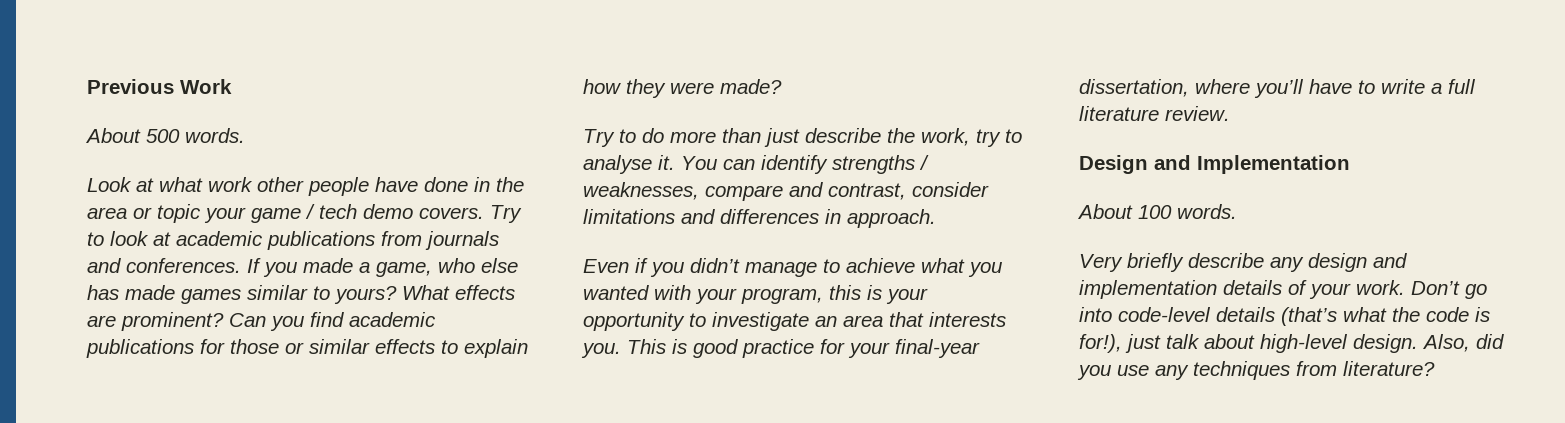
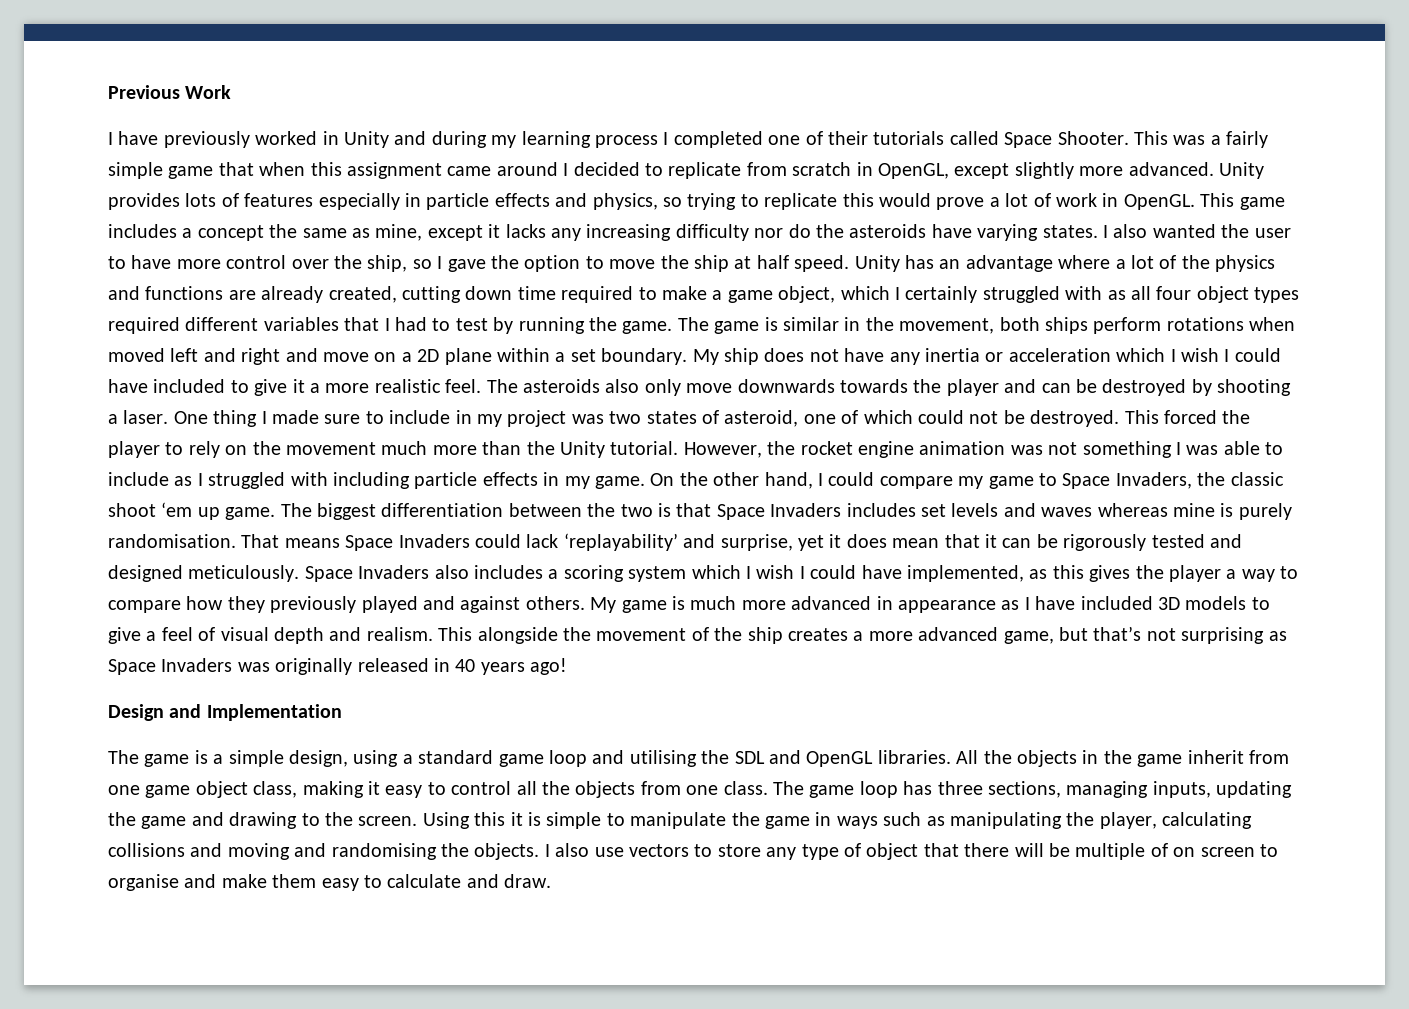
[85,128,245,143] [87,177,524,196] [87,204,522,223] [87,231,499,250] [87,258,518,277] [87,285,515,304] [87,312,436,331] [86,339,528,358] [583,79,782,98] [583,128,1022,147] [583,155,929,174] [583,182,989,201] [583,209,936,228] [583,258,1002,277] [583,285,928,304] [583,312,1006,331] [581,339,980,358] [1079,79,1476,98] [1079,106,1230,121] [1079,155,1350,174] [1077,204,1237,219] [1079,253,1407,272] [1079,280,1487,299] [1079,307,1490,326] [1079,334,1504,353] [1077,361,1435,380] About 500 words. // Look at what work other people have done in the area or topic your game / tech demo covers. Try to look at academic publications from journals and conferences. If you made a game, who else has made games similar to yours? What effects are prominent? Can you find academic publications for those or similar effects to explain how they were made? // Try to do more than just describe the work, try to analyse it. You can identify strengths / weaknesses, compare and contrast, consider limitations and differences in approach. // Even if you didn’t manage to achieve what you wanted with your program, this is your opportunity to investigate an area that interests you. This is good practice for your final-year dissertation, where you’ll have to write a full literature review. // Design and Implementation // About 100 words. // Very briefly describe any design and implementation details of your work. Don’t go into code-level details (that’s what the code is for!), just talk about high-level design. Also, did you use any techniques from literature? -> [108,131,1269,148] [108,162,1264,179] [108,193,1285,210] [108,224,1291,241] [108,255,1276,272] [108,286,1300,303] [108,317,1296,334] [108,348,1281,365] [108,379,1292,396] [108,410,1251,427] [108,441,1284,458] [108,472,1284,489] [108,502,1292,520] [108,533,1242,551] [108,565,1299,582] [108,596,1270,613] [108,626,1287,644] [108,658,568,675] [108,704,342,721] [108,750,1289,767] [108,781,1293,798] [108,812,1253,829] [108,843,1278,860] [108,874,552,891] I have previously worked in Unity and during my learning process I completed one of their tutorials called Space Shooter. This was a fairly simple game that when this assignment came around I decided to replicate from scratch in OpenGL, except slightly more advanced. Unity provides lots of features especially in particle effects and physics, so trying to replicate this would prove a lot of work in OpenGL. This game includes a concept the same as mine, except it lacks any increasing difficulty nor do the asteroids have varying states. I also wanted the user to have more control over the ship, so I gave the option to move the ship at half speed. Unity has an advantage where a lot of the physics and functions are already created, cutting down time required to make a game object, which I certainly struggled with as all four object types required different variables that I had to test by running the game. The game is similar in the movement, both ships perform rotations when moved left and right and move on a 2D plane within a set boundary. My ship does not have any inertia or acceleration which I wish I could have included to give it a more realistic feel. The asteroids also only move downwards towards the player and can be destroyed by shooting a laser. One thing I made sure to include in my project was two states of asteroid, one of which could not be destroyed. This forced the player to rely on the movement much more than the Unity tutorial. However, the rocket engine animation was not something I was able to include as I struggled with including particle effects in my game. On the other hand, I could compare my game to Space Invaders, the classic shoot ‘em up game. The biggest differentiation between the two is that Space Invaders includes set levels and waves whereas mine is purely randomisation. That means Space Invaders could lack ‘replayability’ and surprise, yet it does mean that it can be rigorously tested and designed meticulously. Space Invaders also includes a scoring system which I wish I could have implemented, as this gives the player a way to compare how they previously played and against others. My game is much more advanced in appearance as I have included 3D models to give a feel of visual depth and realism. This alongside the movement of the ship creates a more advanced game, but that’s not surprising as Space Invaders was originally released in 40 years ago! // Design and Implementation // The game is a simple design, using a standard game loop and utilising the SDL and OpenGL libraries. All the objects in the game inherit from one game object class, making it easy to control all the objects from one class. The game loop has three sections, managing inputs, updating the game and drawing to the screen. Using this it is simple to manipulate the game in ways such as manipulating the player, calculating collisions and moving and randomising the objects. I also use vectors to store any type of object that there will be multiple of on screen to organise and make them easy to calculate and draw.

